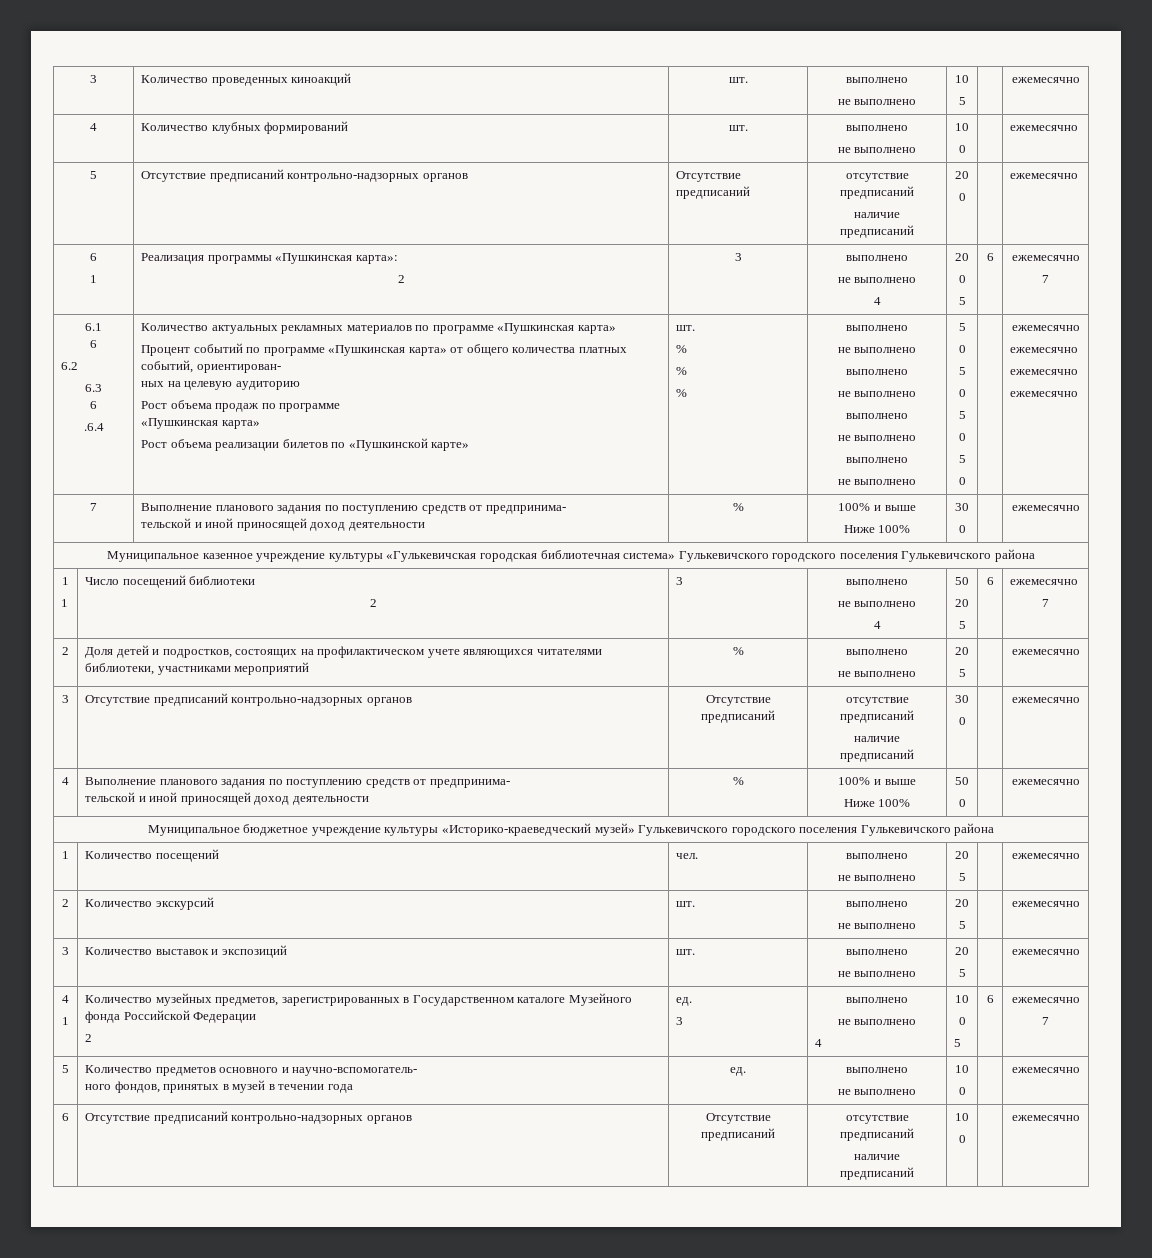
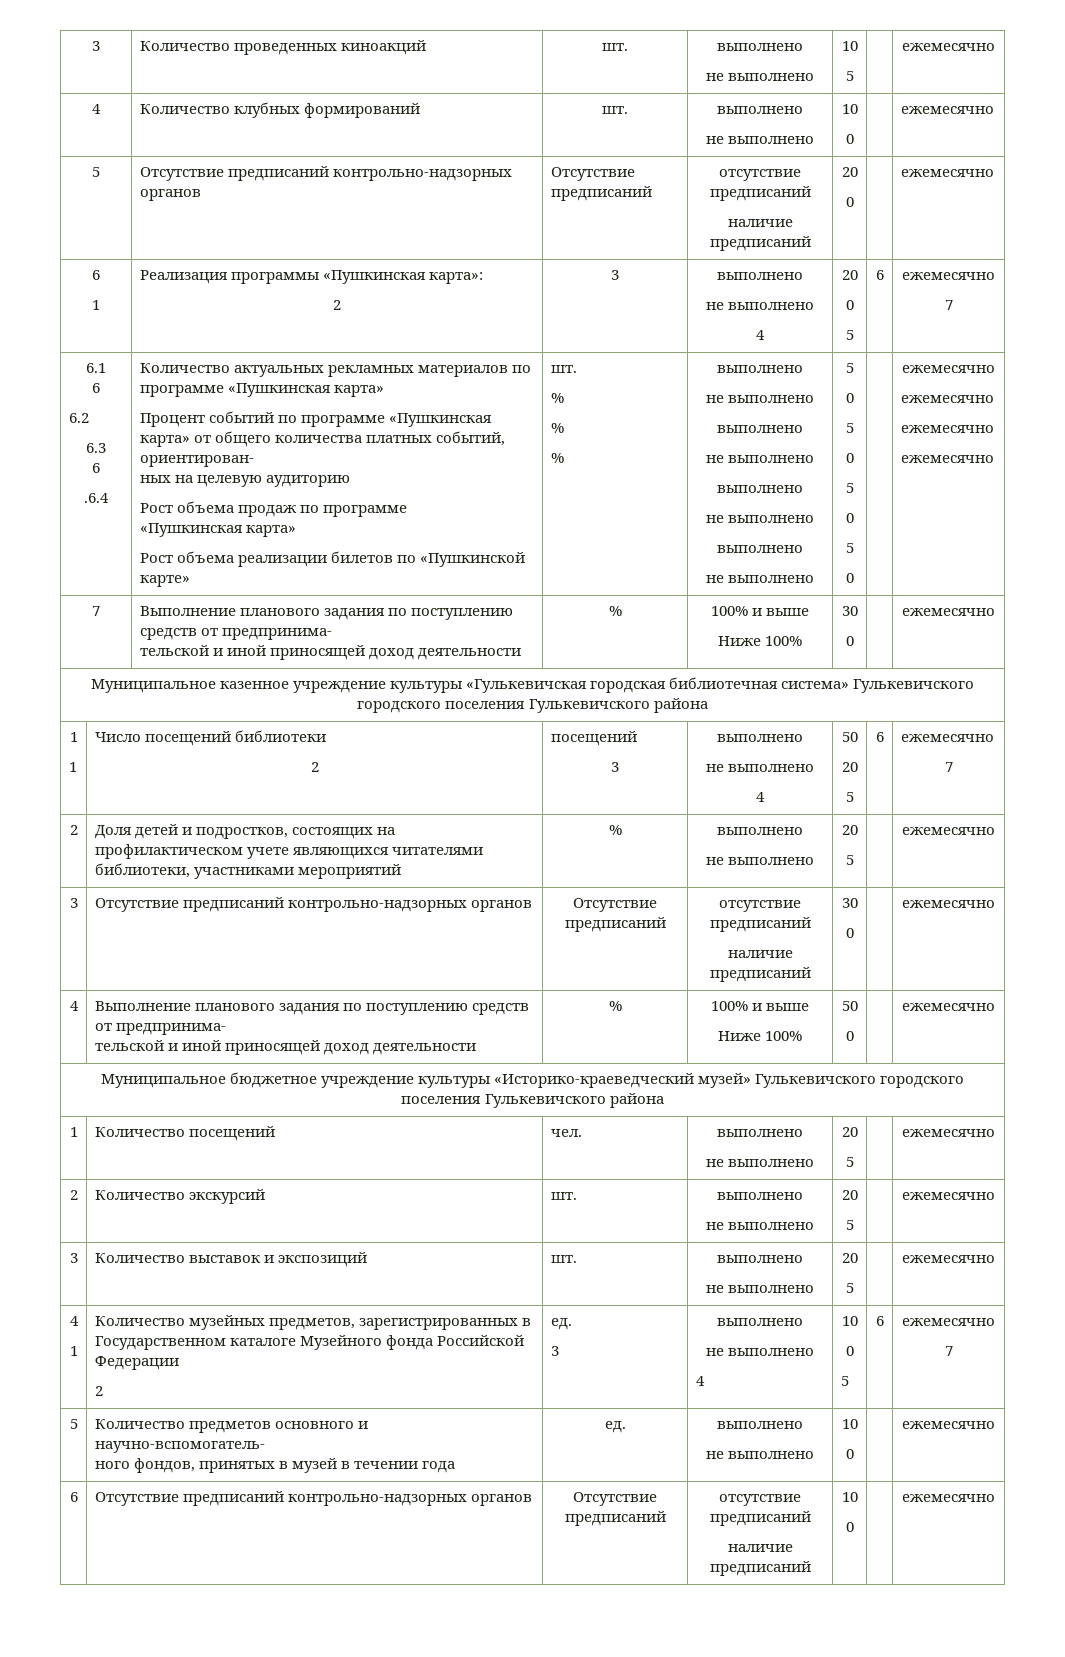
(377, 603) none -> [550,731,637,746] посещений //

